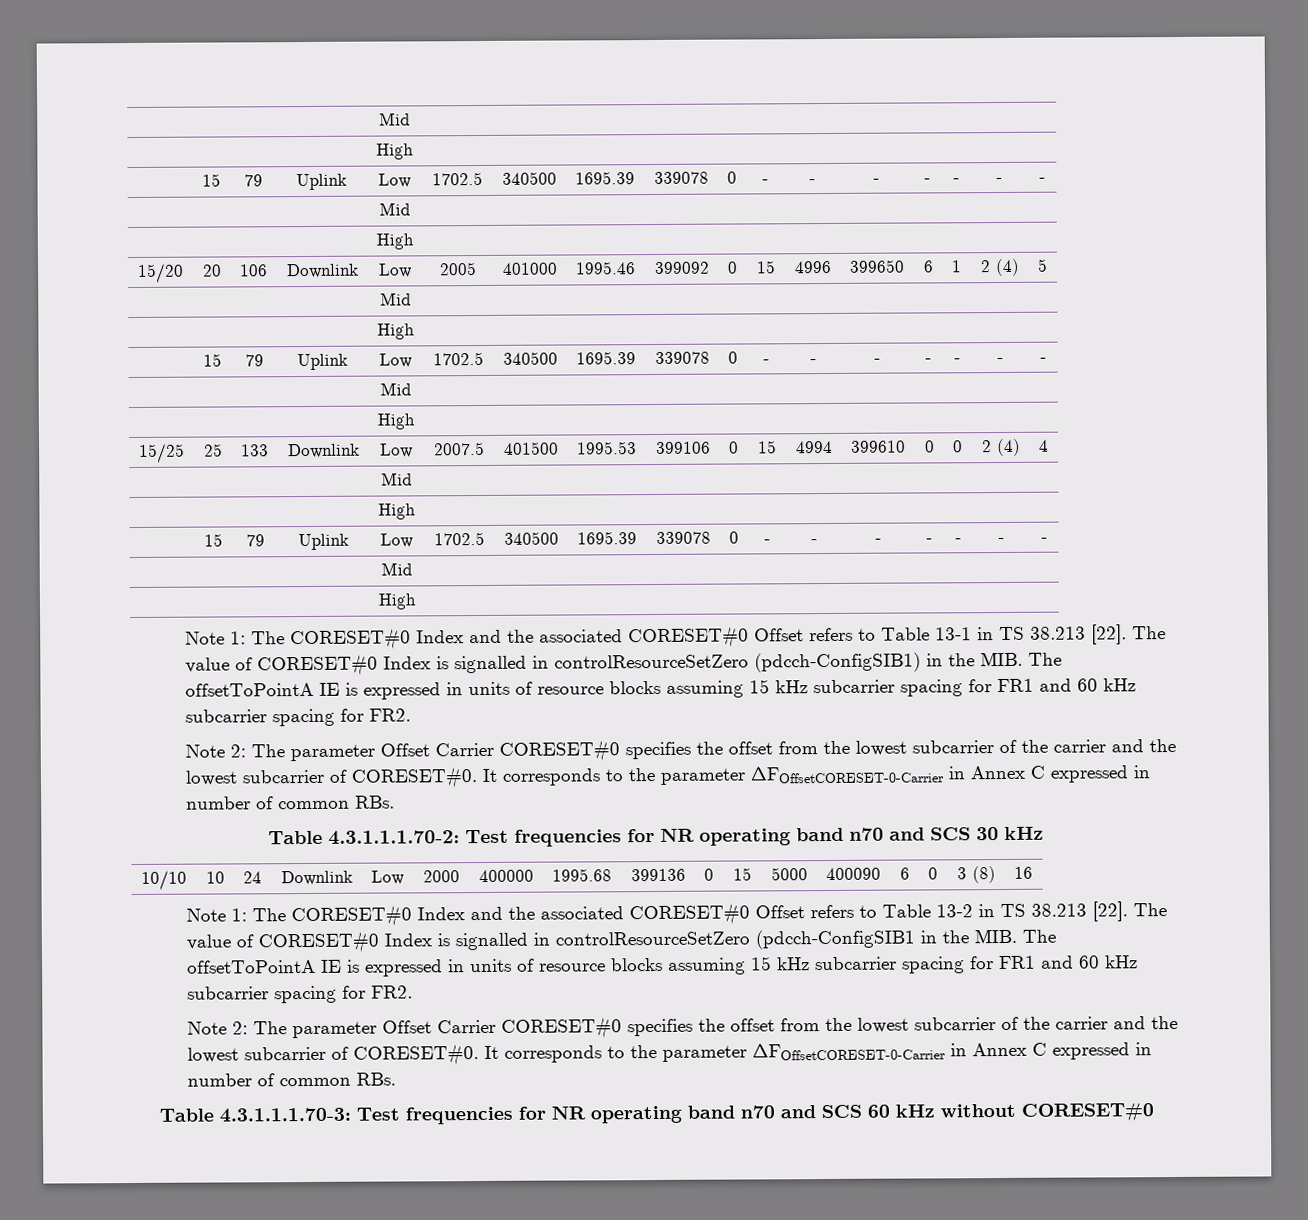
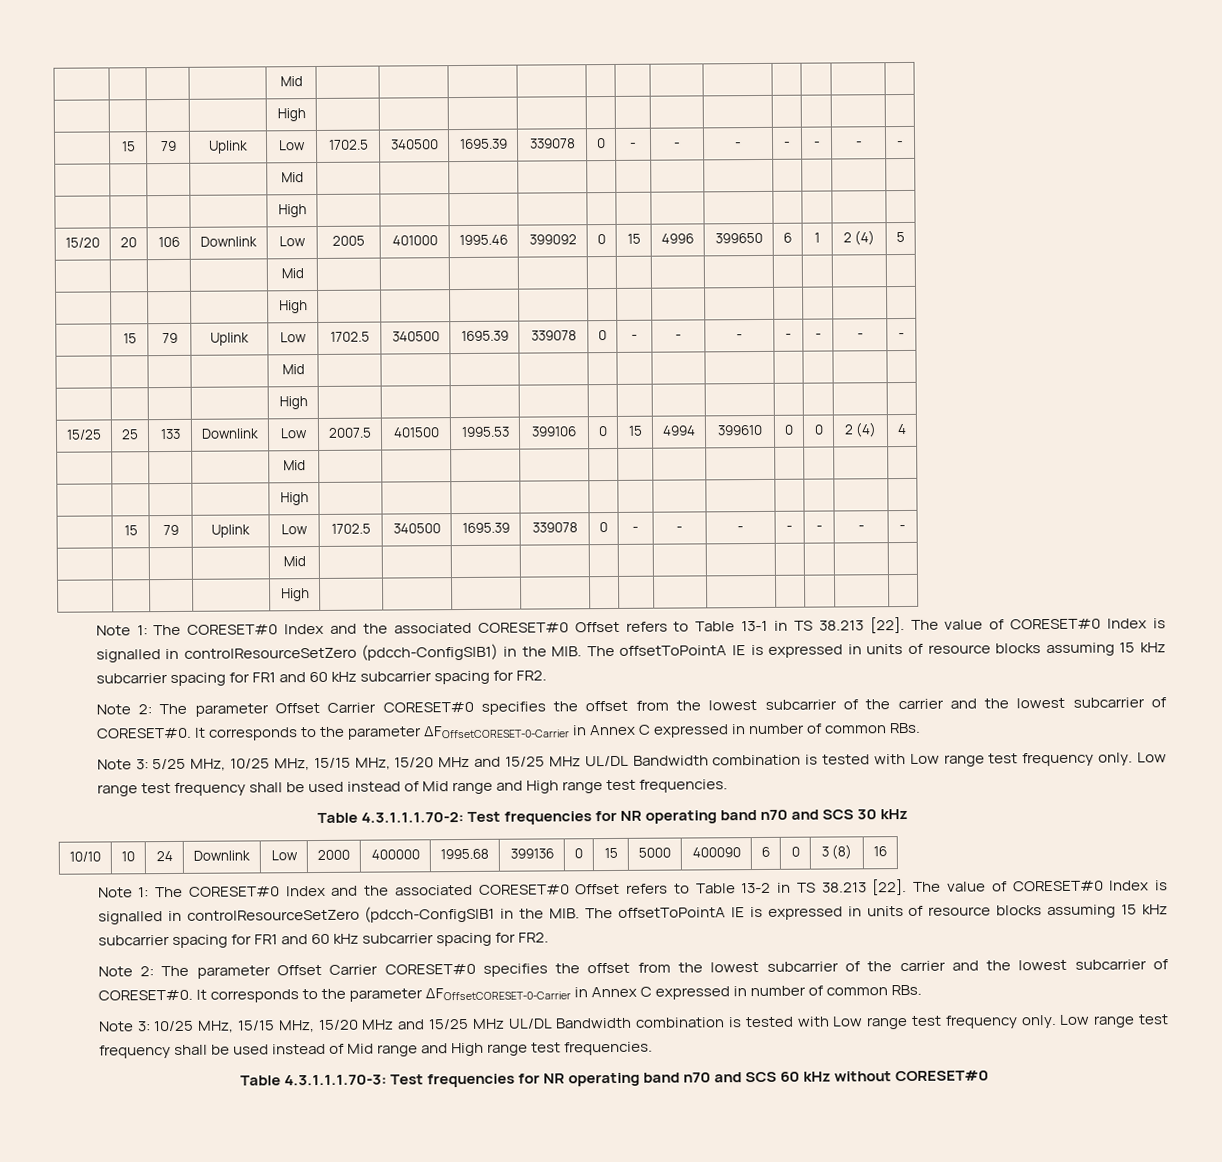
(395, 802) none -> [96,752,1167,771] [96,779,729,797] // Note 3: 5/25 MHz, 10/25 MHz, 15/15 MHz, 15/20 MHz and 15/25 MHz UL/DL Bandwidth combination is tested with Low range test frequency only. Low range test frequency shall be used instead of Mid range and High range test frequencies.
(396, 1079) none -> [97,1014,1169,1033] [98,1041,654,1059] // Note 3: 10/25 MHz, 15/15 MHz, 15/20 MHz and 15/25 MHz UL/DL Bandwidth combination is tested with Low range test frequency only. Low range test frequency shall be used instead of Mid range and High range test frequencies.

